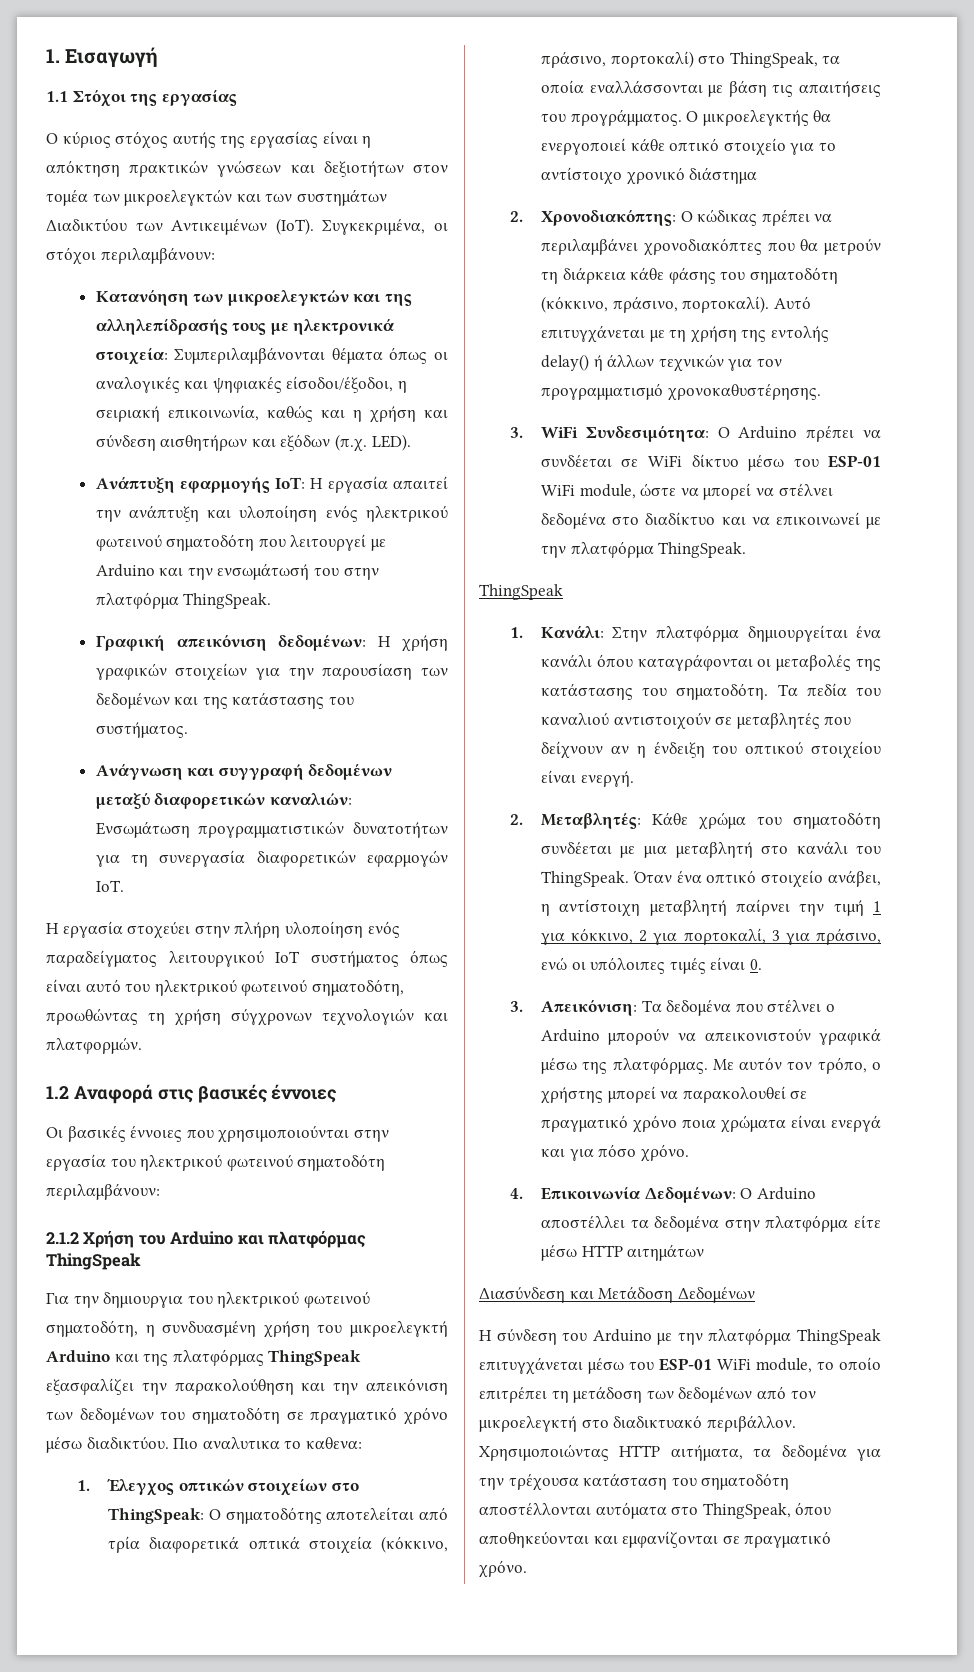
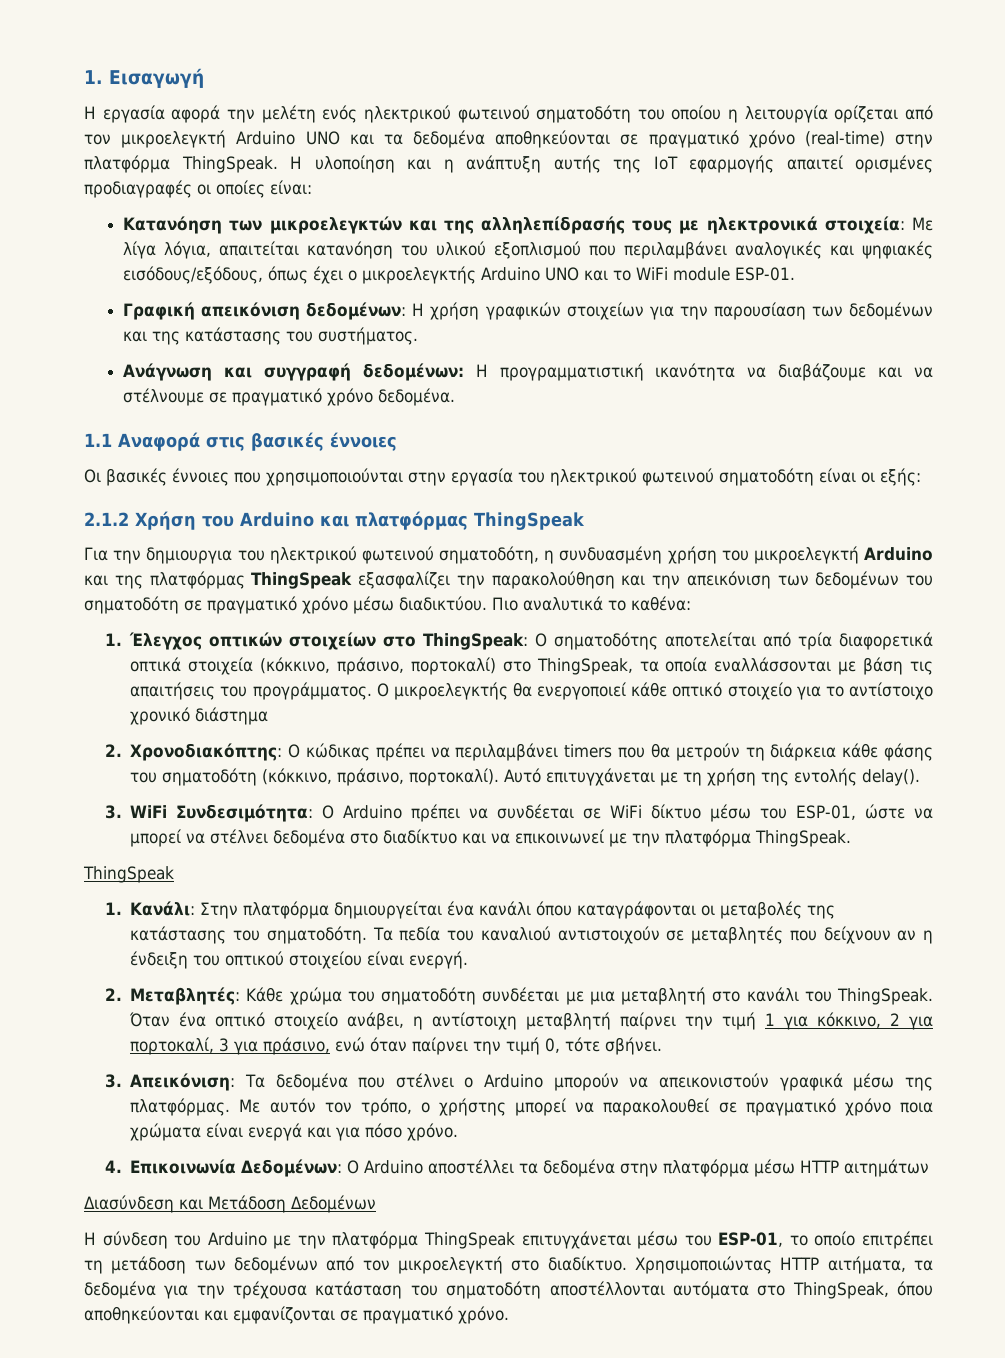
[46,89,237,107] [46,131,372,149] [46,160,448,177] [46,189,387,206] [46,218,448,235] [46,247,215,265] 1.1 Στόχοι της εργασίας // Ο κύριος στόχος αυτής της εργασίας είναι η απόκτηση πρακτικών γνώσεων και δεξιοτήτων στον τομέα των μικροελεγκτών και των συστημάτων Διαδικτύου των Αντικειμένων (IoT). Συγκεκριμένα, οι στόχοι περιλαμβάνουν: -> [84,105,933,123] [84,130,933,148] [84,155,933,173] [84,180,312,198] Η εργασία αφορά την μελέτη ενός ηλεκτρικού φωτεινού σηματοδότη του οποίου η λειτουργία ορίζεται από τον μικροελεγκτή Arduino UNO και τα δεδομένα αποθηκεύονται σε πραγματικό χρόνο (real-time) στην πλατφόρμα ThingSpeak. Η υλοποίηση και η ανάπτυξη αυτής της IoT εφαρμογής απαιτεί ορισμένες προδιαγραφές οι οποίες είναι:
[174,347,449,364] [95,376,408,393] [95,405,448,423] [95,434,411,452] [95,476,449,493] [95,505,449,522] [95,534,387,551] [95,563,379,580] [95,592,272,609] Συμπεριλαμβάνονται θέματα όπως οι αναλογικές και ψηφιακές είσοδοι/έξοδοι, η σειριακή επικοινωνία, καθώς και η χρήση και σύνδεση αισθητήρων και εξόδων (π.χ. LED). // Ανάπτυξη εφαρμογής IoT: Η εργασία απαιτεί την ανάπτυξη και υλοποίηση ενός ηλεκτρικού φωτεινού σηματοδότη που λειτουργεί με Arduino και την ενσωμάτωσή του στην πλατφόρμα ThingSpeak. -> [912,217,934,231] [123,241,934,259] [123,266,796,284] Με λίγα λόγια, απαιτείται κατανόηση του υλικού εξοπλισμού που περιλαμβάνει αναλογικές και ψηφιακές εισόδους/εξόδους, όπως έχει ο μικροελεγκτής Arduino UNO και το WiFi module ESP-01.
[308,764,393,780] [95,792,352,809] [95,821,448,838] [95,850,448,867] [95,880,124,892] [46,921,400,939] [46,950,448,967] [46,979,404,996] [46,1008,448,1026] [46,1037,142,1054] [46,1086,69,1099] δεδομένων μεταξύ διαφορετικών καναλιών: Ενσωμάτωση προγραμματιστικών δυνατοτήτων για τη συνεργασία διαφορετικών εφαρμογών IoT. // Η εργασία στοχεύει στην πλήρη υλοποίηση ενός παραδείγματος λειτουργικού IoT συστήματος όπως είναι αυτό του ηλεκτρικού φωτεινού σηματοδότη, προωθώντας τη χρήση σύγχρονων τεχνολογιών και πλατφορμών. // 1.2 -> [362,363,934,381] [123,388,456,406] [84,433,112,447] δεδομένων: Η προγραμματιστική ικανότητα να διαβάζουμε και να στέλνουμε σε πραγματικό χρόνο δεδομένα. // 1.1
[46,1183,160,1200] περιλαμβάνουν: -> [819,468,921,486] είναι οι εξής:
[202,1437,362,1450] αναλυτικα το καθενα: -> [523,596,691,611] αναλυτικά το καθένα:
[643,238,762,256] χρονοδιακόπτες -> [564,744,613,758] timers
[540,354,782,372] [540,383,821,401] delay() ή άλλων τεχνικών για τον προγραμματισμό χρονοκαθυστέρησης. -> [862,769,921,786] delay().
[827,455,881,468] [540,484,636,499] ESP-01 WiFi module, -> [796,805,857,820] ESP-01,
[571,957,762,974] οι υπόλοιπες τιμές είναι 0. -> [370,1037,663,1055] όταν παίρνει την τιμή 0, τότε σβήνει.
[854,1215,881,1228] είτε -> (750, 1168) none
[659,1358,812,1373] ESP-01 WiFi module, -> [718,1232,784,1247] ESP-01,
[613,1415,796,1432] διαδικτυακό περιβάλλον. -> [547,1256,627,1271] διαδίκτυο.

